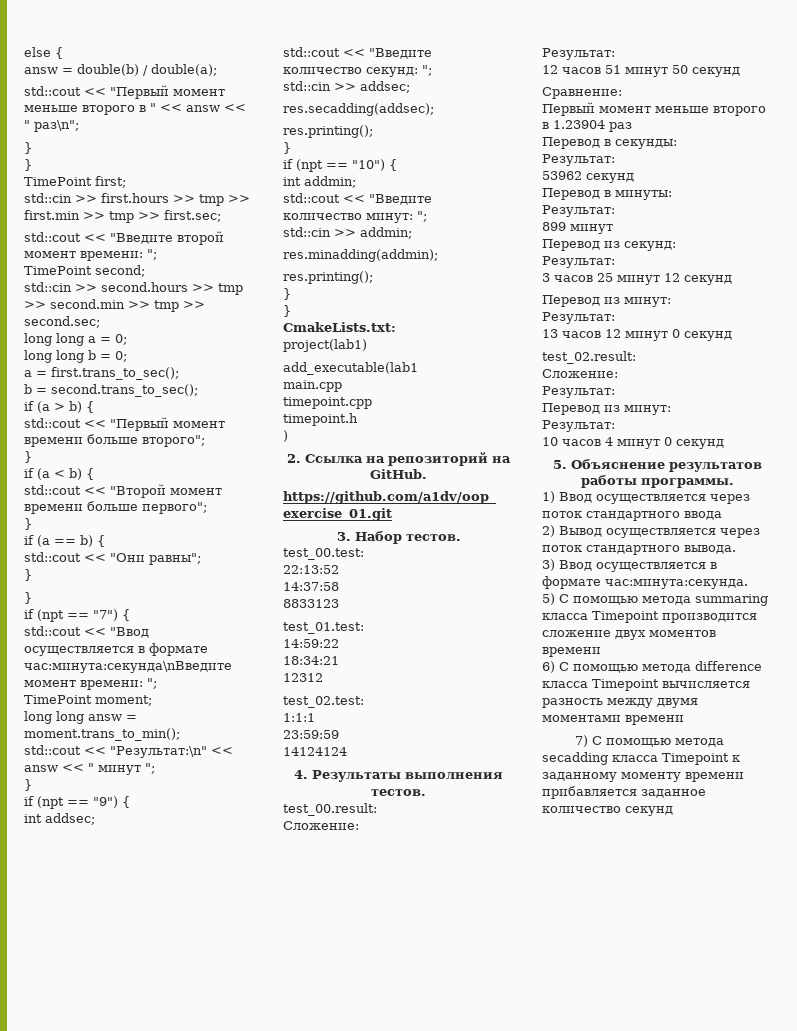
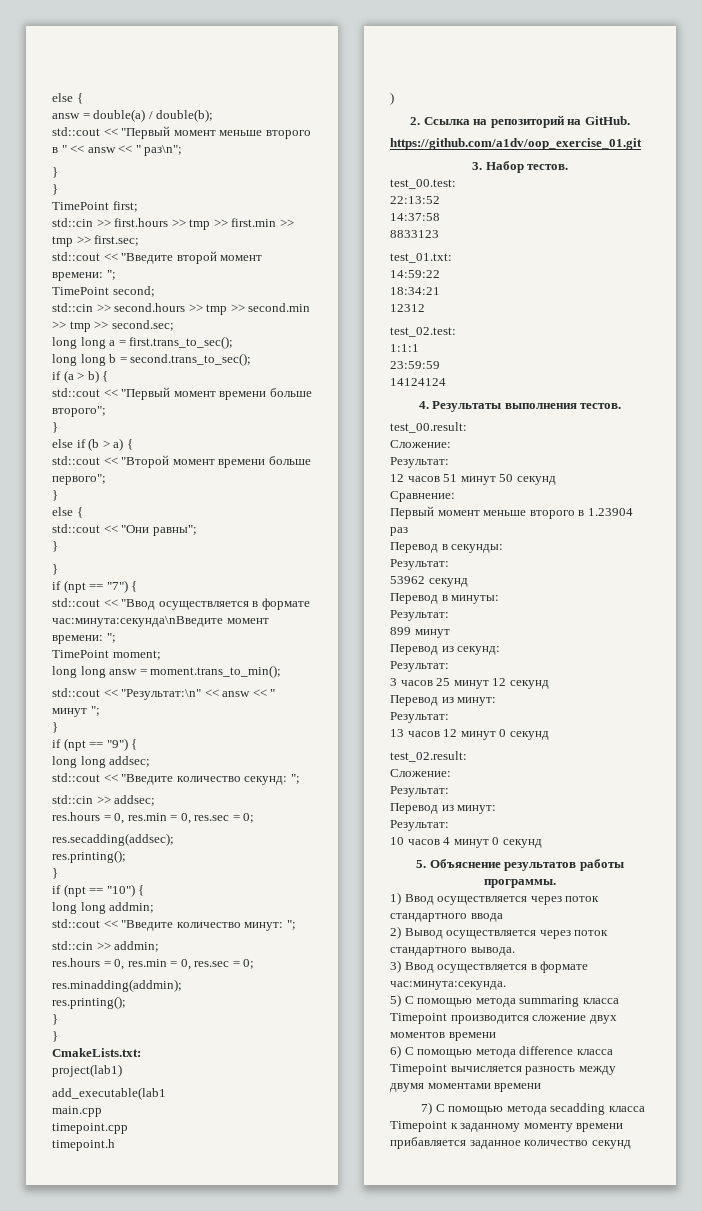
[77,64,217,76] double(b) / double(a); -> [93,109,214,122] double(a) / double(b);
[115,334,127,345] 0; -> [129,336,234,349] first.trans_to_sec();
[115,351,127,362] [24,367,179,380] [24,384,47,394] 0; // a = first.trans_to_sec(); // b = -> (127, 360) none
[24,468,82,480] if (a < b) -> [52,438,124,451] else if (b > a)
[24,535,93,547] if (a == b) -> [52,507,73,516] else
[24,814,42,823] int -> [52,756,106,768] long long
(410, 87) none -> [52,812,255,824] // res.hours = 0, res.min = 0, res.sec = 0;
[283,177,301,186] int -> [52,902,106,914] long long
(412, 233) none -> [52,958,255,970] // res.hours = 0, res.min = 0, res.sec = 0;
[283,622,364,634] test_01.test: -> [390,253,452,263] test_01.txt:

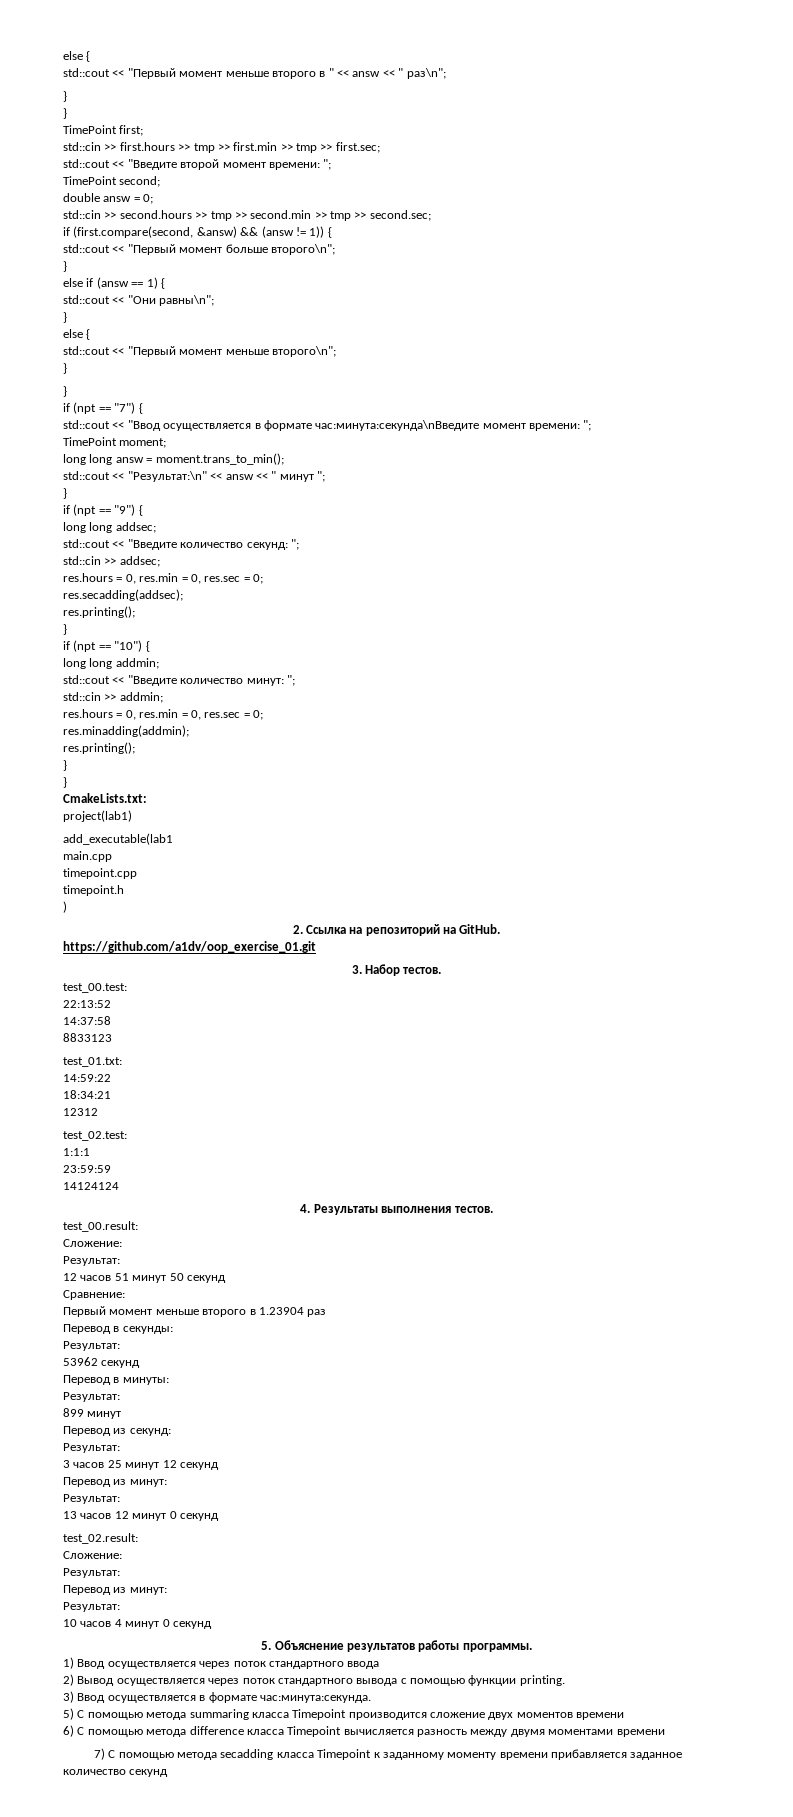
[52,93,83,104] [52,109,214,122] else { // answ = double(a) / double(b); -> [63,51,91,62] else {
(155, 291) none -> [63,193,154,204] // double answ = 0;
[52,336,234,349] [52,353,252,366] [52,370,109,383] [52,387,312,400] [52,406,106,417] long long a = first.trans_to_sec(); // long long b = second.trans_to_sec(); // if (a > b) { // std::cout << "Первый момент времени больше второго"; -> [63,226,332,238] [63,244,335,255] if (first.compare(second, &answ) && (answ != 1)) { // std::cout << "Первый момент больше второго\n";
[88,438,133,451] [52,455,311,468] [52,474,106,485] (b > a) { // std::cout << "Второй момент времени больше первого"; -> [96,277,165,289] [63,295,215,306] (answ == 1) { // std::cout << "Они равны\n";
[121,525,197,536] "Они равны"; -> [127,346,336,357] "Первый момент меньше второго\n";
[470,947,515,956] вывода. -> [356,1675,565,1686] вывода с помощью функции printing.

